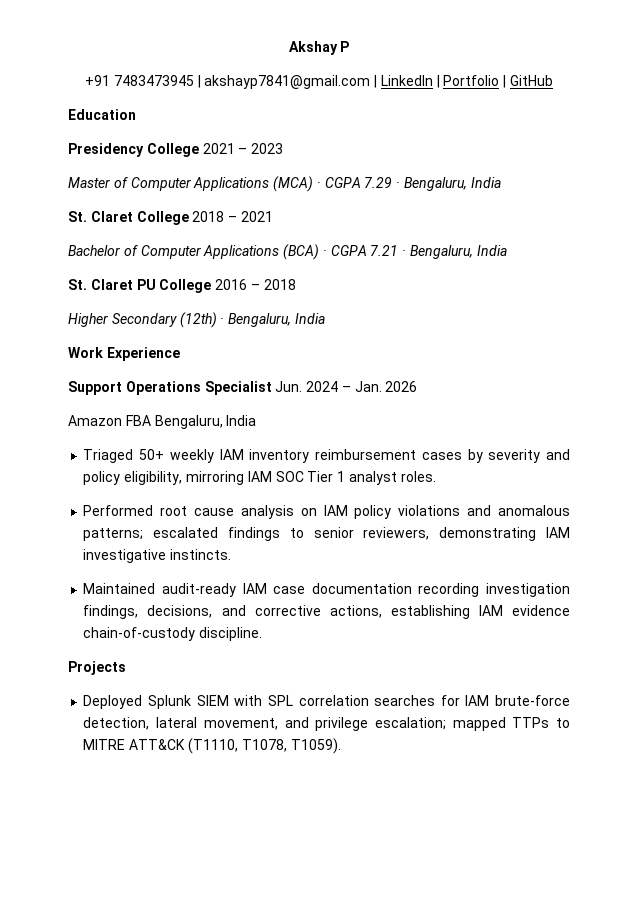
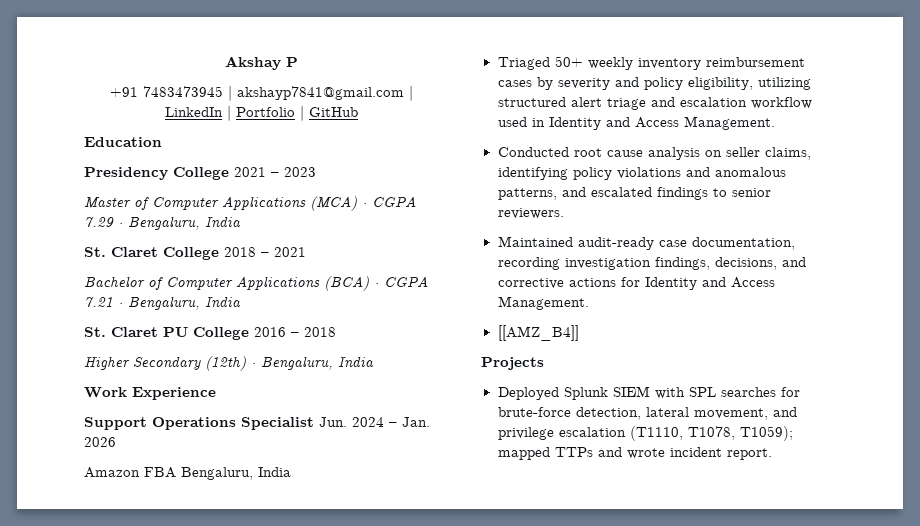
[219,449,244,460] IAM -> (633, 63) none
[185,471,436,485] [83,505,154,516] mirroring IAM SOC Tier 1 analyst roles. // Performed -> [757,77,811,90] [497,97,812,110] [497,116,775,130] [497,147,569,157] utilizing structured alert triage and escalation workflow used in Identity and Access Management. // Conducted
[323,505,348,516] IAM -> [725,147,811,160] [497,167,568,180] seller claims, identifying
[83,528,144,541] patterns; -> [497,187,586,200] patterns, and
[363,527,570,541] [83,549,232,563] reviewers, demonstrating IAM investigative instincts. -> [497,208,564,219] reviewers.
[242,583,412,594] IAM case documentation -> [658,237,795,250] case documentation,
[329,605,570,619] [83,627,263,641] actions, establishing IAM evidence chain-of-custody discipline. -> [568,277,775,290] [497,296,589,310] [497,325,579,341] actions for Identity and Access Management. // [[AMZ_B4]]
[298,695,369,706] correlation -> (716, 392) none
[465,695,490,706] IAM -> (800, 392) none
[374,717,570,731] [83,738,341,754] escalation; mapped TTPs to MITRE ATT&CK (T1110, T1078, T1059). -> [558,426,793,441] [497,447,772,460] escalation (T1110, T1078, T1059); mapped TTPs and wrote incident report.

